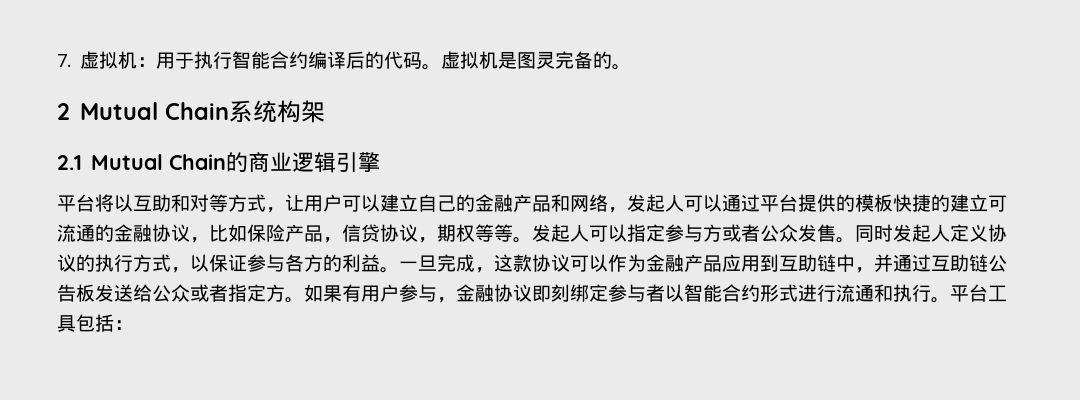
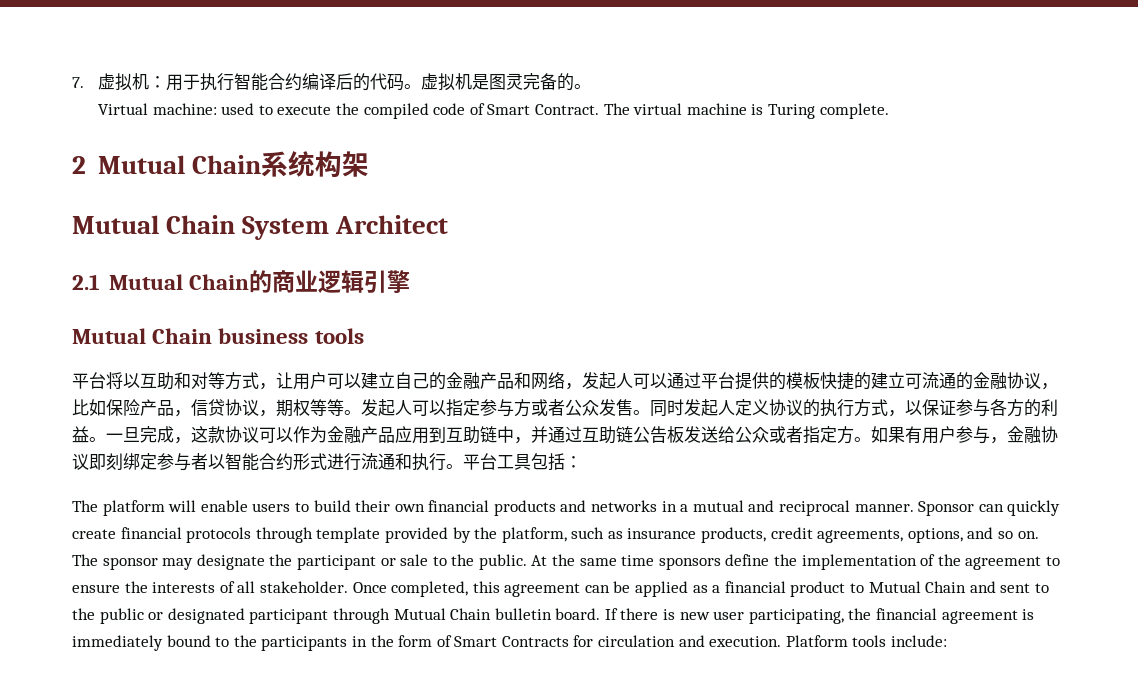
(632, 67) none -> [98,103,889,119] // Virtual machine: used to execute the compiled code of Smart Contract. The virtual machine is Turing complete.
(326, 111) none -> [72,215,449,240] // Mutual Chain System Architect
(381, 162) none -> [72,328,364,344] // Mutual Chain business tools
(133, 325) none -> [72,500,1061,516] [72,527,1039,543] [72,554,1060,570] [72,581,1049,597] [72,608,1035,624] [72,635,948,651] // The platform will enable users to build their own financial products and networks in a mutual and reciprocal manner. Sponsor can quickly create financial protocols through template provided by the platform, such as insurance products, credit agreements, options, and so on. The sponsor may designate the participant or sale to the public. At the same time sponsors define the implementation of the agreement to ensure the interests of all stakeholder. Once completed, this agreement can be applied as a financial product to Mutual Chain and sent to the public or designated participant through Mutual Chain bulletin board. If there is new user participating, the financial agreement is immediately bound to the participants in the form of Smart Contracts for circulation and execution. Platform tools include:

